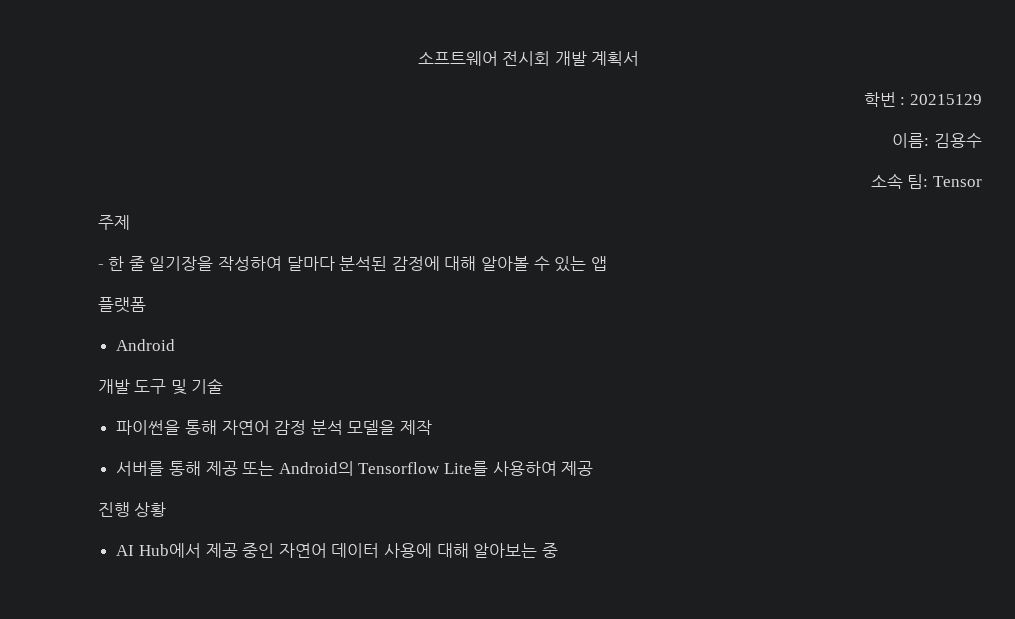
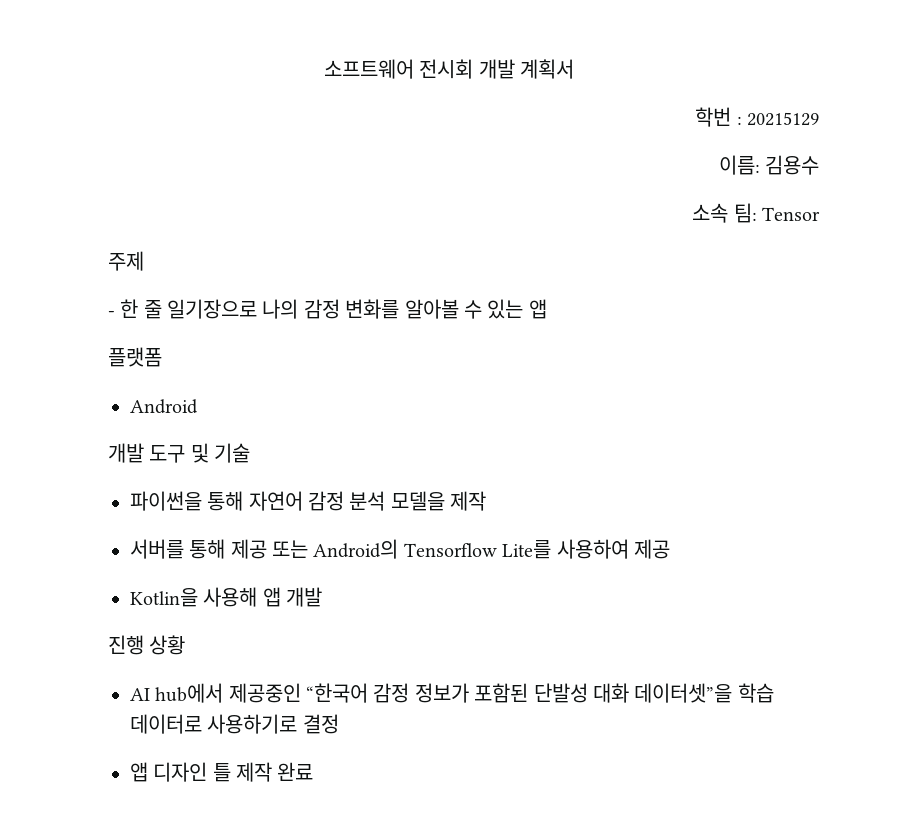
[149,256,477,271] 일기장을 작성하여 달마다 분석된 감정에 대해 -> [166,299,400,319] 일기장으로 나의 감정 변화를
(594, 468) none -> [129,587,322,607] // Kotlin을 사용해 앱 개발
[138,543,558,558] Hub에서 제공 중인 자연어 데이터 사용에 대해 알아보는 중 -> [155,683,774,703] [129,714,339,734] [129,762,314,782] hub에서 제공중인 “한국어 감정 정보가 포함된 단발성 대화 데이터셋”을 학습 데이터로 사용하기로 결정 // 앱 디자인 틀 제작 완료

